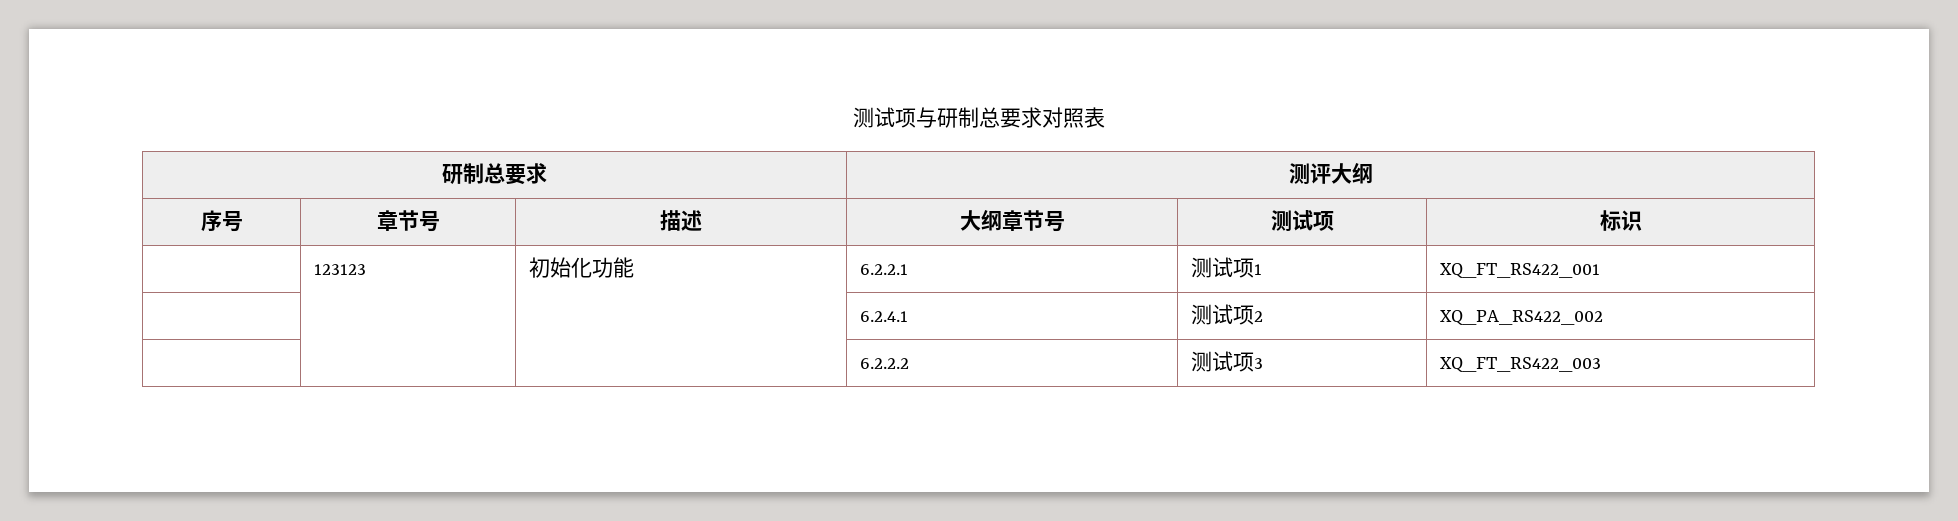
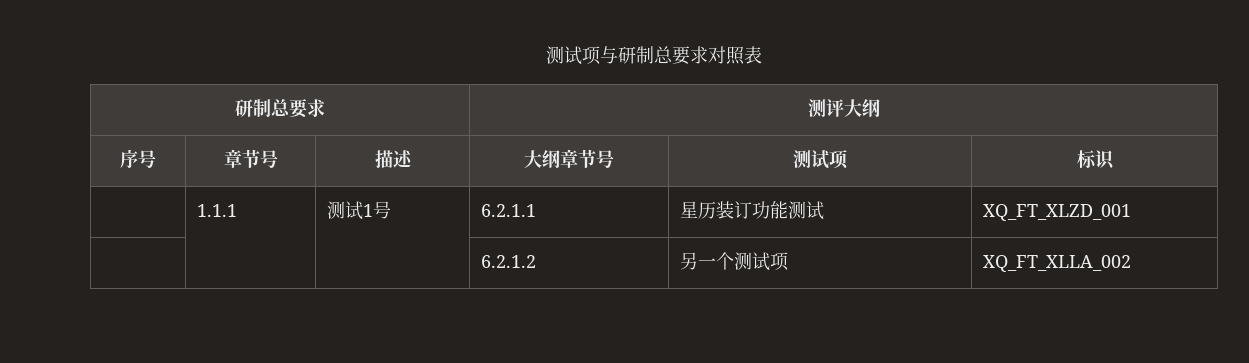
[313,264,366,275] [528,257,634,278] [859,264,908,275] [1190,257,1262,278] [1439,263,1600,278] [859,311,908,322] [1190,304,1263,325] [1439,310,1603,325] [859,358,909,369] [1190,351,1263,372] [1439,357,1601,372] 123123 | 初始化功能 | 6.2.2.1 | 测试项1 | XQ_FT_RS422_001 // | | | 6.2.4.1 | 测试项2 | XQ_PA_RS422_002 // | | | 6.2.2.2 | 测试项3 | XQ_FT_RS422_003 -> [196,204,237,217] [326,201,391,220] [480,204,536,217] [679,201,824,220] [982,204,1131,221] [480,255,536,268] [679,252,789,271] [982,255,1131,272] 1.1.1 | 测试1号 | 6.2.1.1 | 星历装订功能测试 | XQ_FT_XLZD_001 // | | | 6.2.1.2 | 另一个测试项 | XQ_FT_XLLA_002

